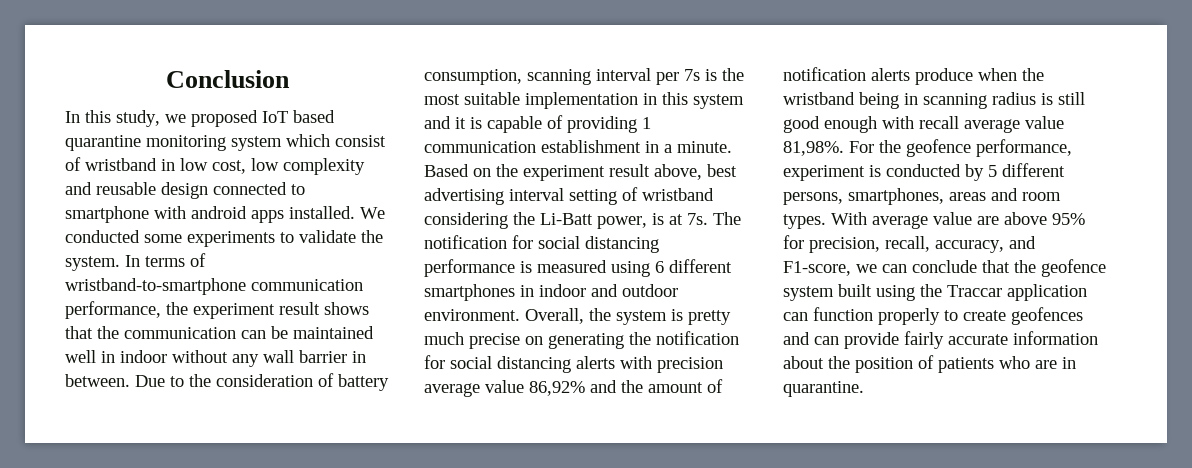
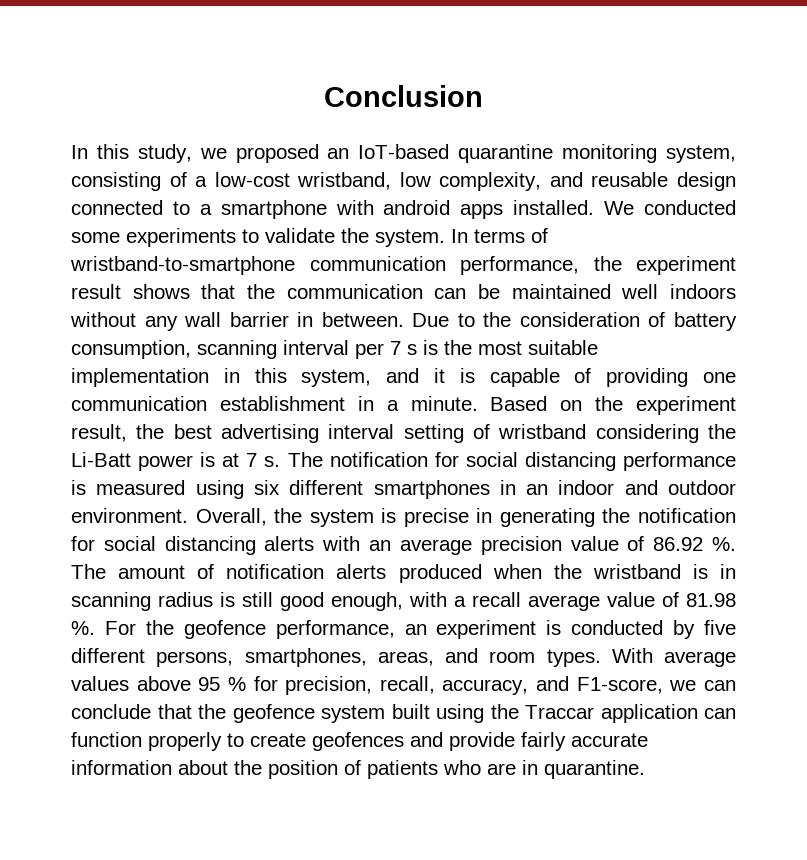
[262,110,335,123] [65,134,386,151] [65,157,365,175] IoT based quarantine monitoring system which consist of wristband in low cost, low complexity -> [327,144,737,163] [71,172,542,191] an IoT-based quarantine monitoring system, consisting of a low-cost wristband, low complexity,
(305, 189) none -> [199,204,212,215] a
[101,350,167,363] in indoor -> [670,284,736,299] indoors
[684,69,700,81] 7s -> [390,341,417,355] 7 s
[693,94,744,109] system -> [301,369,372,387] system,
[642,117,651,129] 1 -> [703,372,736,383] one
[609,164,702,180] result above, -> [71,424,165,442] result, the
[597,216,647,229] power, -> [138,455,194,471] power
[687,213,708,225] 7s. -> [246,453,281,467] 7 s.
[655,261,664,273] 6 -> [253,480,280,495] six
(534, 291) none -> [526,484,549,495] an
[688,310,731,325] [424,332,543,349] pretty much precise on -> [403,508,493,527] precise in
[657,357,723,373] [424,380,643,397] precision average value 86,92% and the -> [369,536,737,555] [71,564,106,579] an average precision value of 86.92 %. The
[915,68,973,85] produce -> [398,564,482,583] produced
[859,92,899,109] being -> [692,564,708,579] is
[824,116,1064,133] [783,141,844,156] enough with recall average value 81,98%. -> [331,592,736,611] [71,621,95,635] enough, with a recall average value of 81.98 %.
(1072, 148) none -> [404,624,427,635] an
[988,165,997,177] 5 -> [703,620,736,635] five
[949,192,986,201] areas -> [377,651,434,666] areas,
[933,212,1085,225] value are above 95% -> [71,676,246,691] values above 95 %
[814,336,839,345] can -> (443, 739) none

